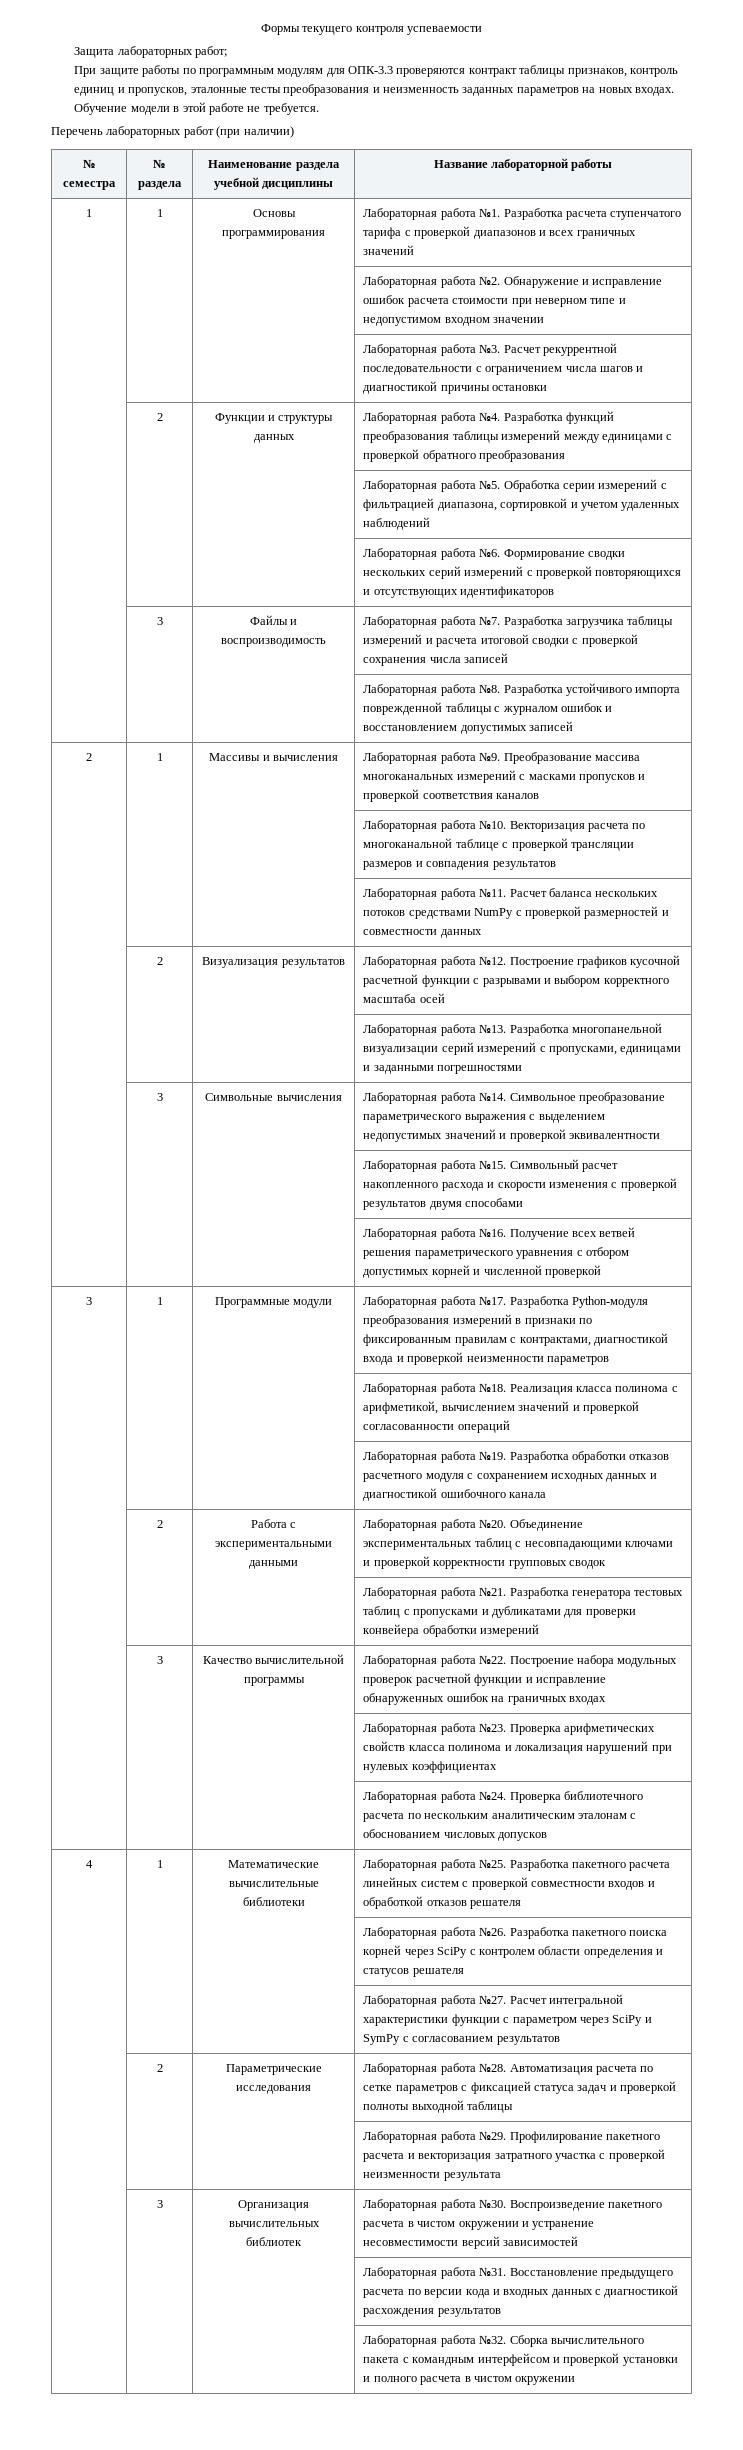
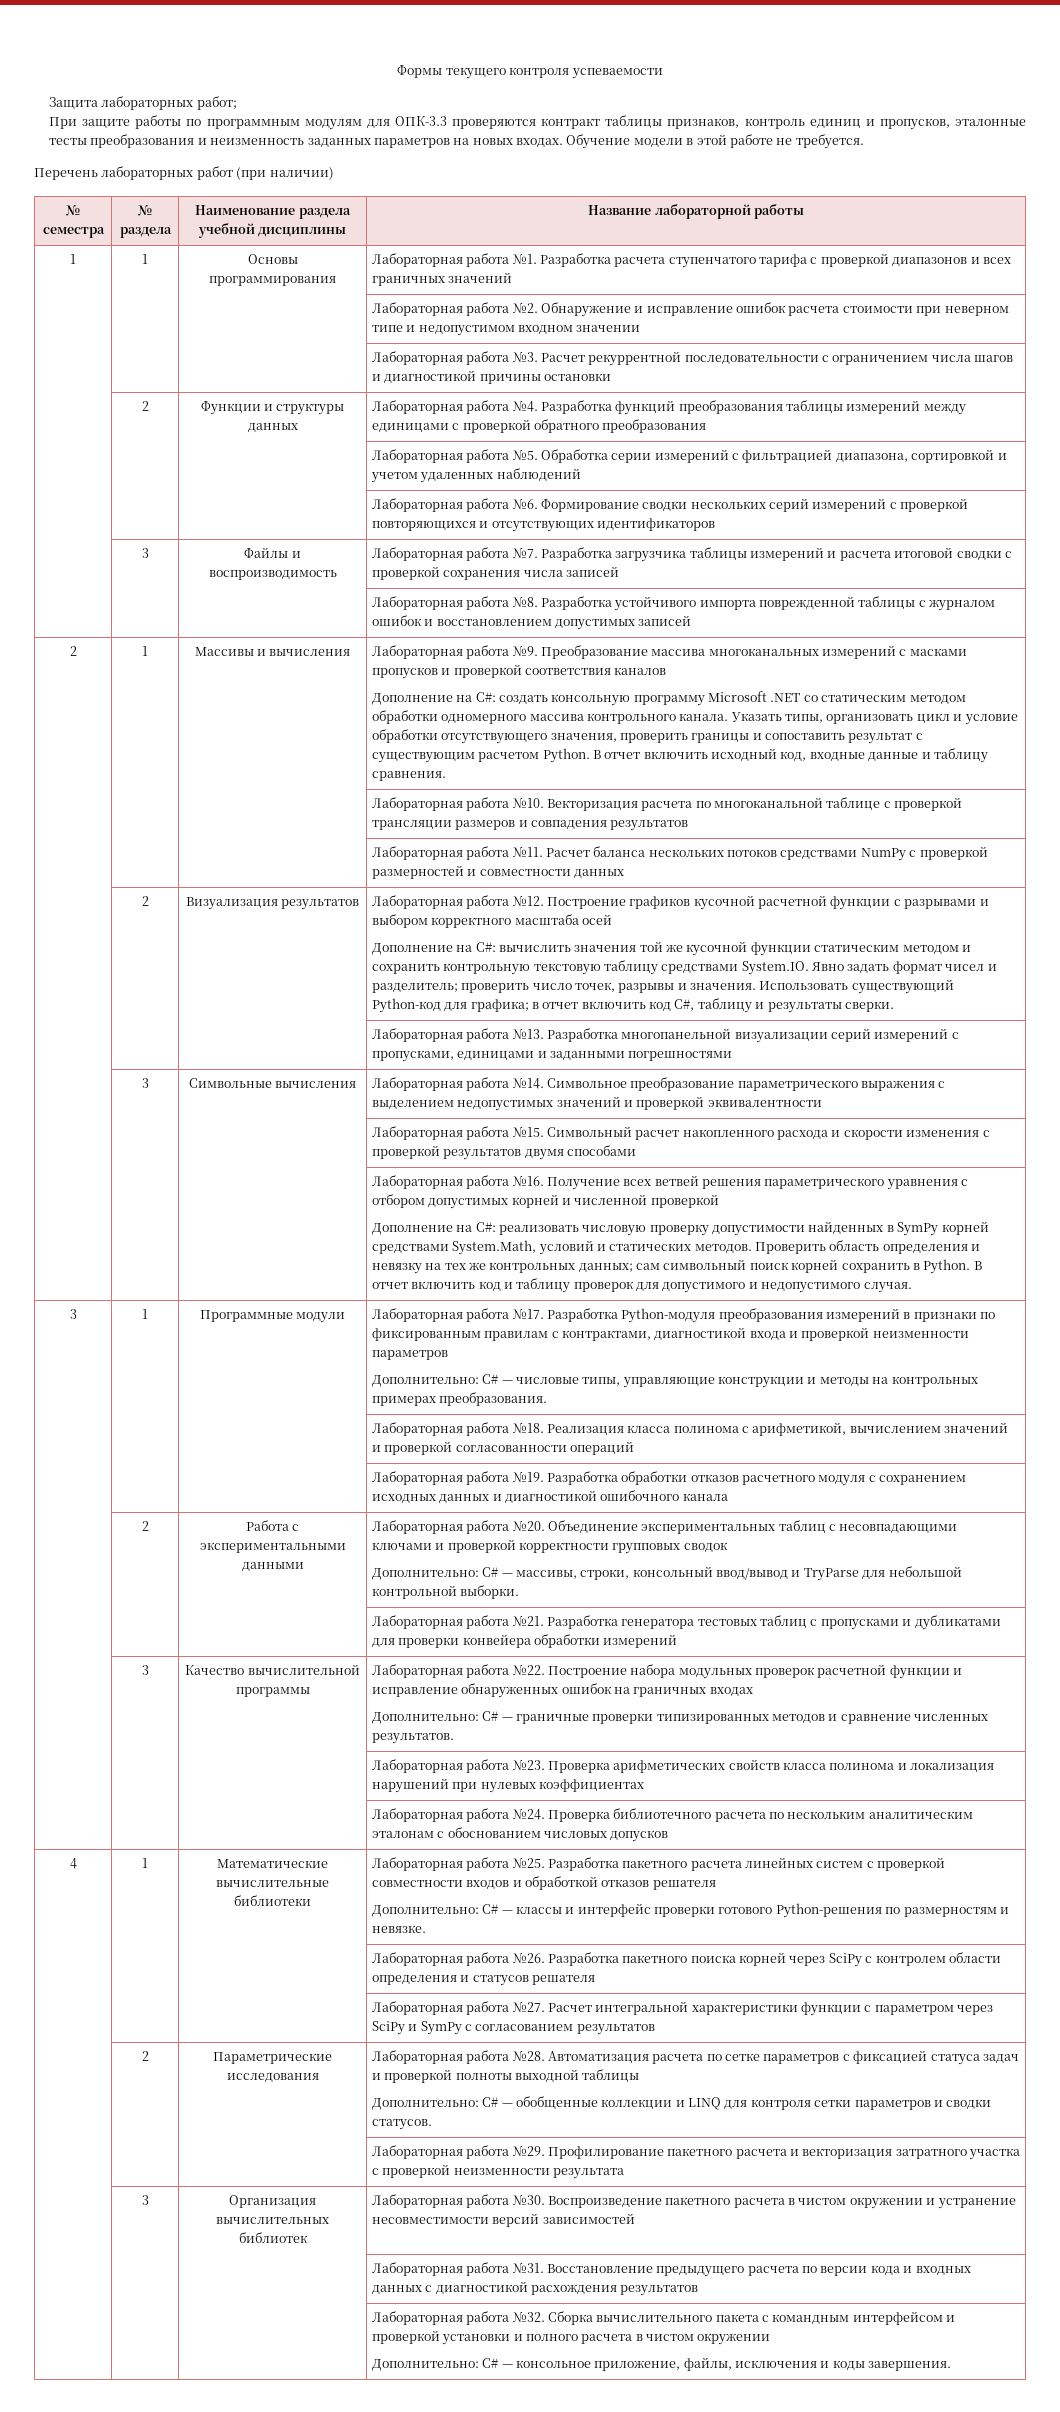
(540, 796) none -> [371,691,966,706] [371,710,1018,725] [371,729,923,744] [371,748,988,763] [371,771,446,781] // Дополнение на C#: создать консольную программу Microsoft .NET со статическим методом обработки одномерного массива контрольного канала. Указать типы, организовать цикл и условие обработки отсутствующего значения, проверить границы и сопоставить результат с существующим расчетом Python. В отчет включить исходный код, входные данные и таблицу сравнения.
(445, 998) none -> [371,941,971,956] [371,960,997,975] [371,979,954,994] [371,998,894,1013] // Дополнение на C#: вычислить значения той же кусочной функции статическим методом и сохранить контрольную текстовую таблицу средствами System.IO. Явно задать формат чисел и разделитель; проверить число точек, разрывы и значения. Использовать существующий Python-код для графика; в отчет включить код C#, таблицу и результаты сверки.
(601, 1271) none -> [371,1221,989,1236] [371,1240,981,1255] [371,1259,982,1274] [371,1278,912,1293] // Дополнение на C#: реализовать числовую проверку допустимости найденных в SymPy корней средствами System.Math, условий и статических методов. Проверить область определения и невязку на тех же контрольных данных; сам символьный поиск корней сохранить в Python. В отчет включить код и таблицу проверок для допустимого и недопустимого случая.
(609, 1360) none -> [371,1374,978,1388] [371,1392,548,1406] // Дополнительно: C# — числовые типы, управляющие конструкции и методы на контрольных примерах преобразования.
(606, 1564) none -> [371,1566,962,1581] [371,1585,520,1599] // Дополнительно: C# — массивы, строки, консольный ввод/вывод и TryParse для небольшой контрольной выборки.
(606, 1700) none -> [371,1711,989,1724] [371,1733,454,1744] // Дополнительно: C# — граничные проверки типизированных методов и сравнение численных результатов.
(522, 1904) none -> [371,1903,1009,1918] [371,1925,426,1933] // Дополнительно: C# — классы и интерфейс проверки готового Python-решения по размерностям и невязке.
(514, 2107) none -> [371,2096,992,2110] [371,2119,432,2130] // Дополнительно: C# — обобщенные коллекции и LINQ для контроля сетки параметров и сводки статусов.
(576, 2380) none -> [371,2357,952,2371] // Дополнительно: C# — консольное приложение, файлы, исключения и коды завершения.

